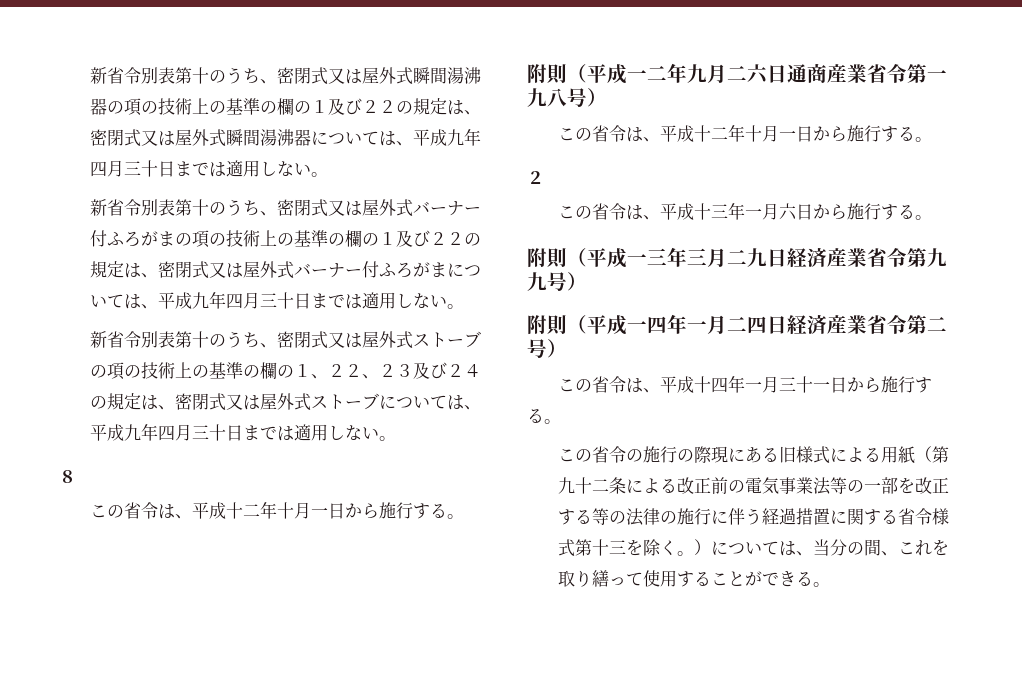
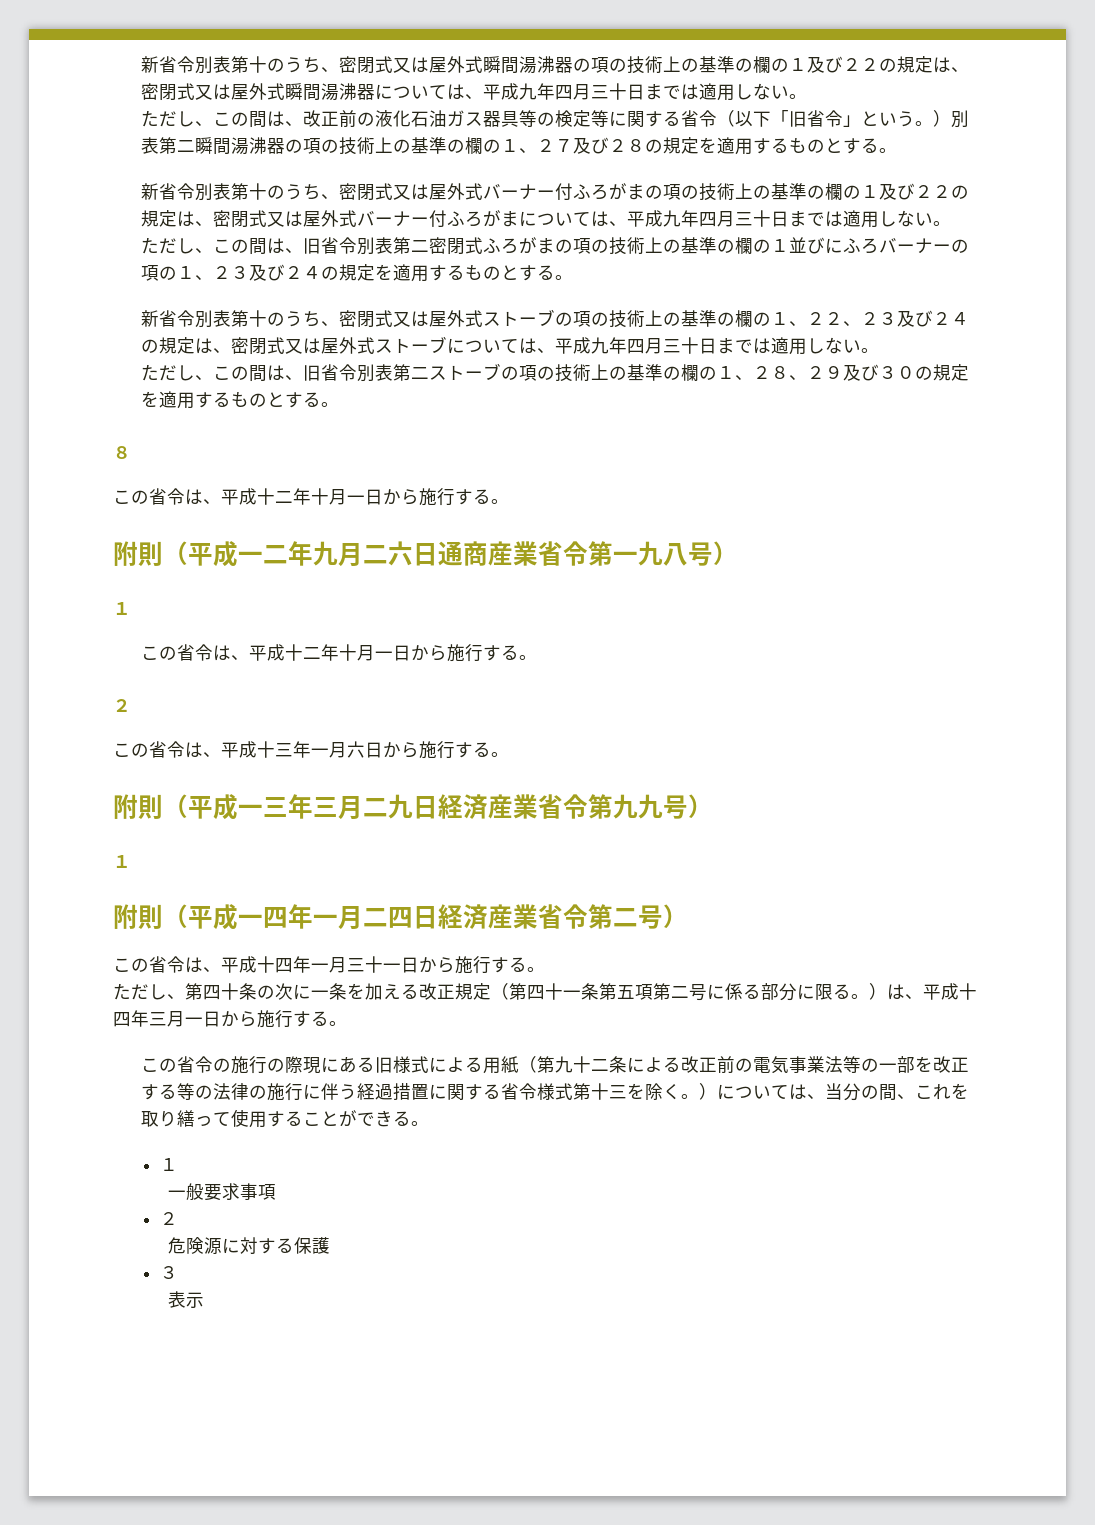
(329, 174) none -> [140,110,969,128] [140,137,897,155] // ただし、この間は、改正前の液化石油ガス器具等の検定等に関する省令（以下「旧省令」という。）別表第二瞬間湯沸器の項の技術上の基準の欄の１、２７及び２８の規定を適用するものとする。
(465, 306) none -> [140,237,969,255] [140,264,573,282] // ただし、この間は、旧省令別表第二密閉式ふろがまの項の技術上の基準の欄の１並びにふろバーナーの項の１、２３及び２４の規定を適用するものとする。
(397, 438) none -> [140,363,969,382] [140,391,339,409] // ただし、この間は、旧省令別表第二ストーブの項の技術上の基準の欄の１、２８、２９及び３０の規定を適用するものとする。
(607, 97) none -> [113,602,131,615] // １
(587, 281) none -> [113,855,131,868] // １
(561, 421) none -> [113,983,977,1001] [113,1010,347,1028] // ただし、第四十条の次に一条を加える改正規定（第四十一条第五項第二号に係る部分に限る。）は、平成十四年三月一日から施行する。
(831, 584) none -> [159,1158,178,1171] [167,1183,276,1201] [159,1212,178,1225] [167,1237,330,1255] [159,1266,178,1279] [167,1291,204,1308] // １ // 一般要求事項 // ２ // 危険源に対する保護 // ３ // 表示

